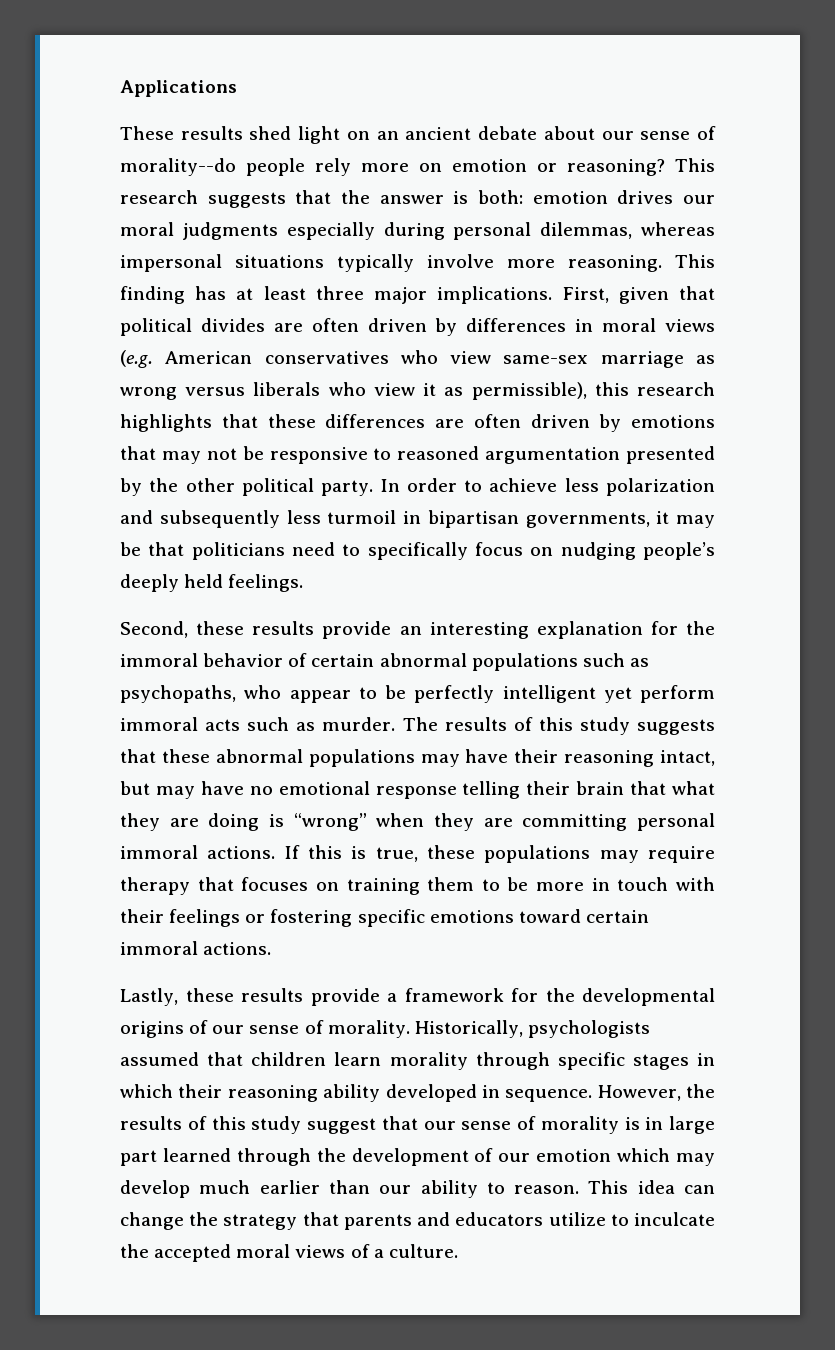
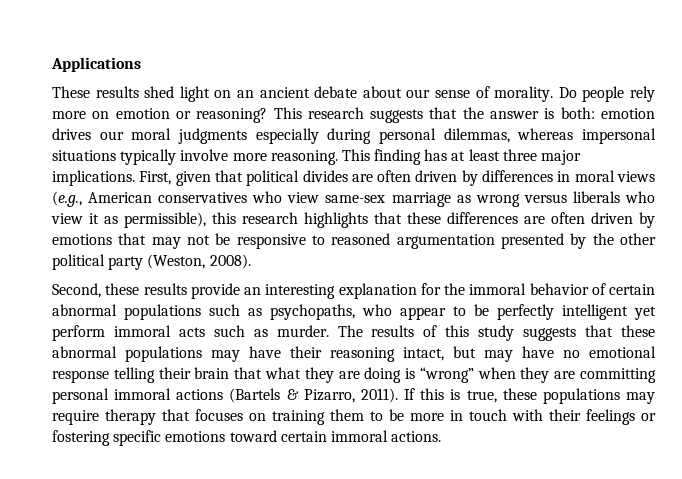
[120,158,236,176] morality--do -> [494,86,577,102] morality. Do
[120,350,153,368] (e.g. -> [52,191,82,207] (e.g.,
[321,478,716,496] [120,510,715,528] [120,542,716,560] [120,574,304,592] party. In order to achieve less polarization and subsequently less turmoil in bipartisan governments, it may be that politicians need to specifically focus on nudging people’s deeply held feelings. -> [108,254,251,270] party (Weston, 2008).
[207,846,276,859] actions. -> [176,388,398,403] actions (Bartels & Pizarro, 2011).
[120,988,715,1006] [120,1020,650,1038] [120,1052,715,1070] [120,1084,715,1102] [120,1116,715,1134] [120,1148,716,1166] [120,1180,715,1198] [120,1212,715,1230] [120,1244,458,1262] // Lastly, these results provide a framework for the developmental origins of our sense of morality. Historically, psychologists assumed that children learn morality through specific stages in which their reasoning ability developed in sequence. However, the results of this study suggest that our sense of morality is in large part learned through the development of our emotion which may develop much earlier than our ability to reason. This idea can change the strategy that parents and educators utilize to inculcate the accepted moral views of a culture. -> (442, 436) none

